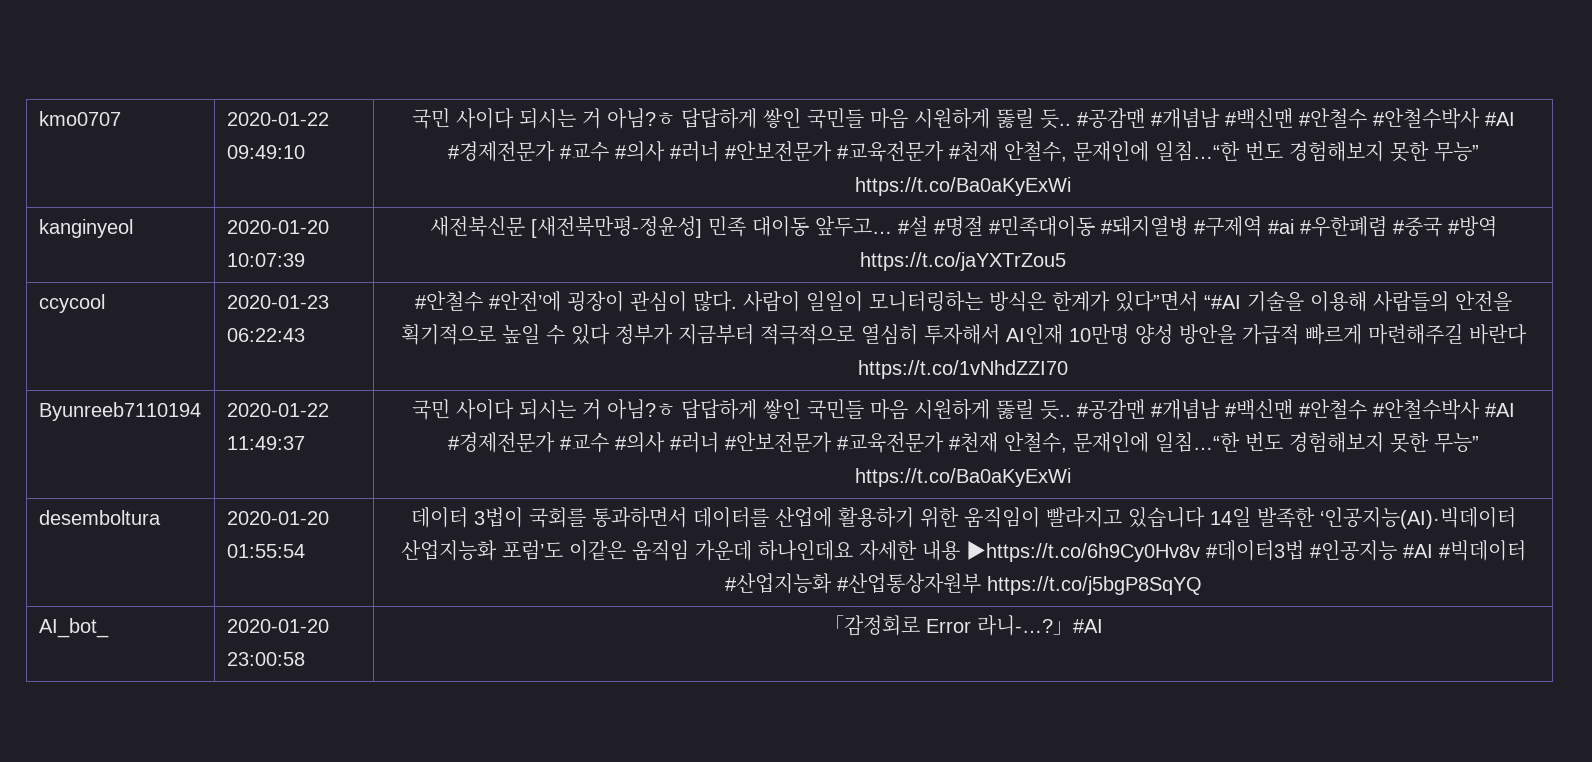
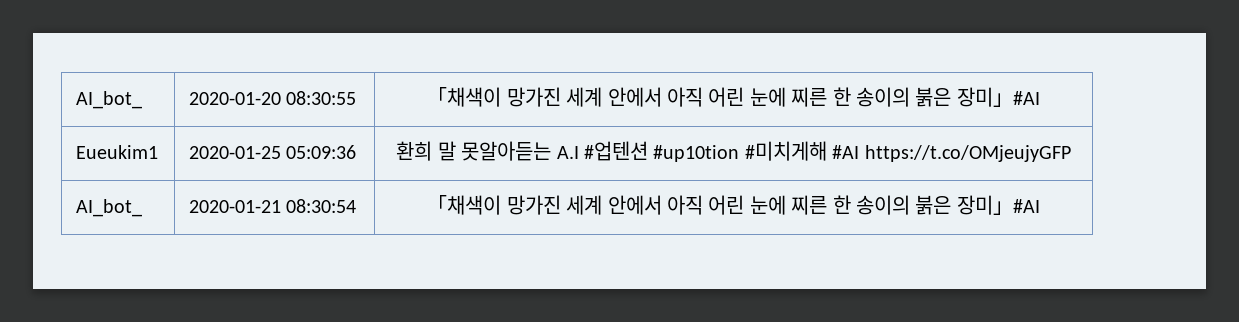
[38,111,121,126] [226,112,329,126] [226,145,305,159] [411,108,1515,129] [447,141,1479,162] [855,177,1071,196] [38,219,133,238] [226,220,329,234] [226,253,305,267] [429,216,1497,238] [860,252,1066,271] [38,294,105,313] [226,295,329,309] [226,328,305,342] [414,291,1512,312] [400,324,1527,345] [858,360,1068,379] [38,402,201,421] [226,403,329,417] [226,436,305,450] [411,399,1515,420] [447,432,1479,453] [855,468,1071,487] [38,510,161,525] [226,511,329,525] [226,544,305,558] [410,507,1516,529] [400,540,1526,562] [724,573,1202,595] [38,618,109,638] [226,619,329,633] [226,652,305,666] [823,615,1053,636] kmo0707 | 2020-01-22 09:49:10 | 국민 사이다 되시는 거 아님?ㅎ 답답하게 쌓인 국민들 마음 시원하게 뚫릴 듯.. #공감맨 #개념남 #백신맨 #안철수 #안철수박사 #AI #경제전문가 #교수 #의사 #러너 #안보전문가 #교육전문가 #천재 안철수, 문재인에 일침…“한 번도 경험해보지 못한 무능” https://t.co/Ba0aKyExWi // kanginyeol | 2020-01-20 10:07:39 | 새전북신문 [새전북만평-정윤성] 민족 대이동 앞두고… #설 #명절 #민족대이동 #돼지열병 #구제역 #ai #우한폐렴 #중국 #방역 https://t.co/jaYXTrZou5 // ccycool | 2020-01-23 06:22:43 | #안철수 #안전’에 굉장이 관심이 많다. 사람이 일일이 모니터링하는 방식은 한계가 있다”면서 “#AI 기술을 이용해 사람들의 안전을 획기적으로 높일 수 있다 정부가 지금부터 적극적으로 열심히 투자해서 AI인재 10만명 양성 방안을 가급적 빠르게 마련해주길 바란다 https://t.co/1vNhdZZI70 // Byunreeb7110194 | 2020-01-22 11:49:37 | 국민 사이다 되시는 거 아님?ㅎ 답답하게 쌓인 국민들 마음 시원하게 뚫릴 듯.. #공감맨 #개념남 #백신맨 #안철수 #안철수박사 #AI #경제전문가 #교수 #의사 #러너 #안보전문가 #교육전문가 #천재 안철수, 문재인에 일침…“한 번도 경험해보지 못한 무능” https://t.co/Ba0aKyExWi // desemboltura | 2020-01-20 01:55:54 | 데이터 3법이 국회를 통과하면서 데이터를 산업에 활용하기 위한 움직임이 빨라지고 있습니다 14일 발족한 ‘인공지능(AI)·빅데이터 산업지능화 포럼’도 이같은 움직임 가운데 하나인데요 자세한 내용 ▶https://t.co/6h9Cy0Hv8v #데이터3법 #인공지능 #AI #빅데이터 #산업지능화 #산업통상자원부 https://t.co/j5bgP8SqYQ // AI_bot_ | 2020-01-20 23:00:58 | 「감정회로 Error 라니-…? -> [76,91,143,109] [189,91,357,105] [427,87,1040,107] [76,145,159,159] [189,145,357,159] [396,141,1071,162] [76,199,143,217] [189,199,357,213] [427,195,993,215] AI_bot_ | 2020-01-20 08:30:55 | 「채색이 망가진 세계 안에서 아직 어린 눈에 찌른 한 송이의 붉은 장미」#AI // Eueukim1 | 2020-01-25 05:09:36 | 환희 말 못알아듣는 A.I #업텐션 #up10tion #미치게해 #AI https://t.co/OMjeujyGFP // AI_bot_ | 2020-01-21 08:30:54 | 「채색이 망가진 세계 안에서 아직 어린 눈에 찌른 한 송이의 붉은 장미

